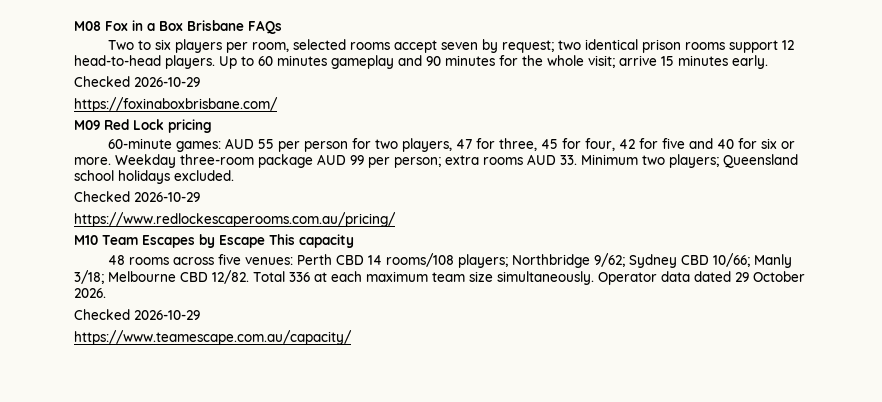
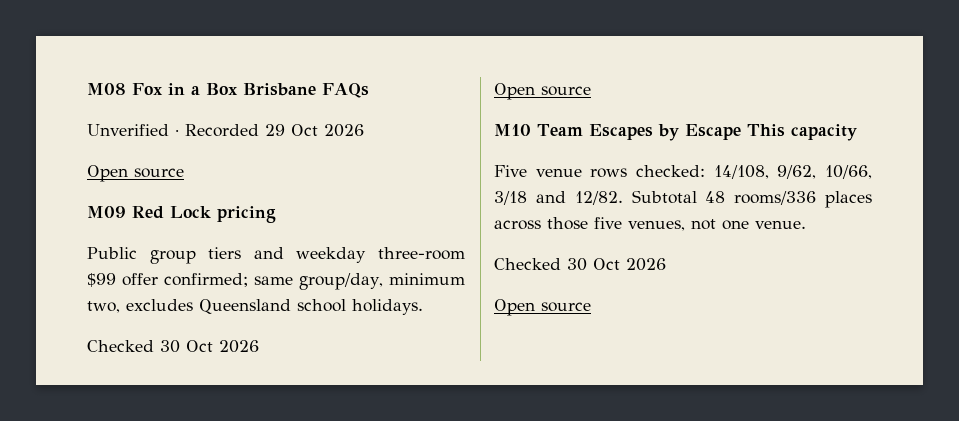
[108,39,795,53] [74,55,768,69] [74,76,200,87] [74,97,278,112] [74,119,212,133] [108,138,796,152] [74,154,798,168] [74,170,234,184] [74,191,200,202] [74,212,396,227] Two to six players per room, selected rooms accept seven by request; two identical prison rooms support 12 head-to-head players. Up to 60 minutes gameplay and 90 minutes for the whole visit; arrive 15 minutes early. // Checked 2026-10-29 // https://foxinaboxbrisbane.com/ // M09 Red Lock pricing // 60-minute games: AUD 55 per person for two players, 47 for three, 45 for four, 42 for five and 40 for six or more. Weekday three-room package AUD 99 per person; extra rooms AUD 33. Minimum two players; Queensland school holidays excluded. // Checked 2026-10-29 // https://www.redlockescaperooms.com.au/pricing/ -> [87,124,364,137] [87,165,184,182] [87,206,276,223] [87,247,465,264] [87,273,466,290] [87,299,423,315] [87,340,259,353] [494,83,591,100] Unverified · Recorded 29 Oct 2026 // Open source // M09 Red Lock pricing // Public group tiers and weekday three-room $99 offer confirmed; same group/day, minimum two, excludes Queensland school holidays. // Checked 30 Oct 2026 // Open source
[108,253,793,268] [74,270,805,285] [74,288,106,298] [74,309,200,320] [74,330,352,345] 48 rooms across five venues: Perth CBD 14 rooms/108 players; Northbridge 9/62; Sydney CBD 10/66; Manly 3/18; Melbourne CBD 12/82. Total 336 at each maximum team size simultaneously. Operator data dated 29 October 2026. // Checked 2026-10-29 // https://www.teamescape.com.au/capacity/ -> [494,165,872,179] [494,190,872,208] [494,217,806,231] [494,258,666,271] [494,299,591,316] Five venue rows checked: 14/108, 9/62, 10/66, 3/18 and 12/82. Subtotal 48 rooms/336 places across those five venues, not one venue. // Checked 30 Oct 2026 // Open source

